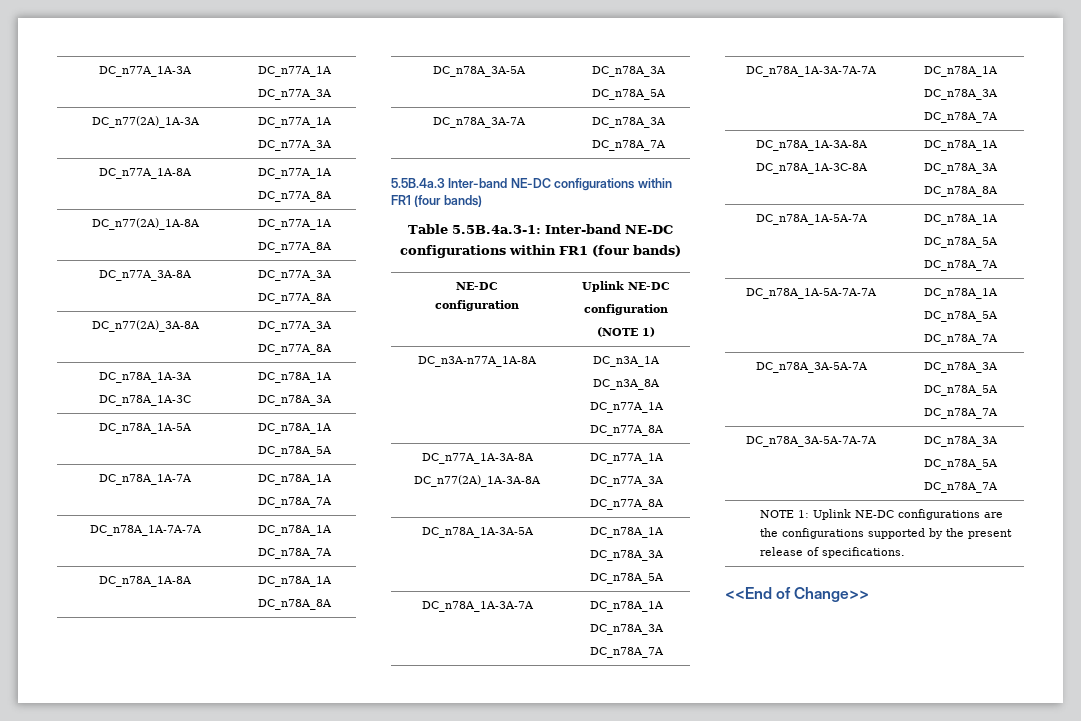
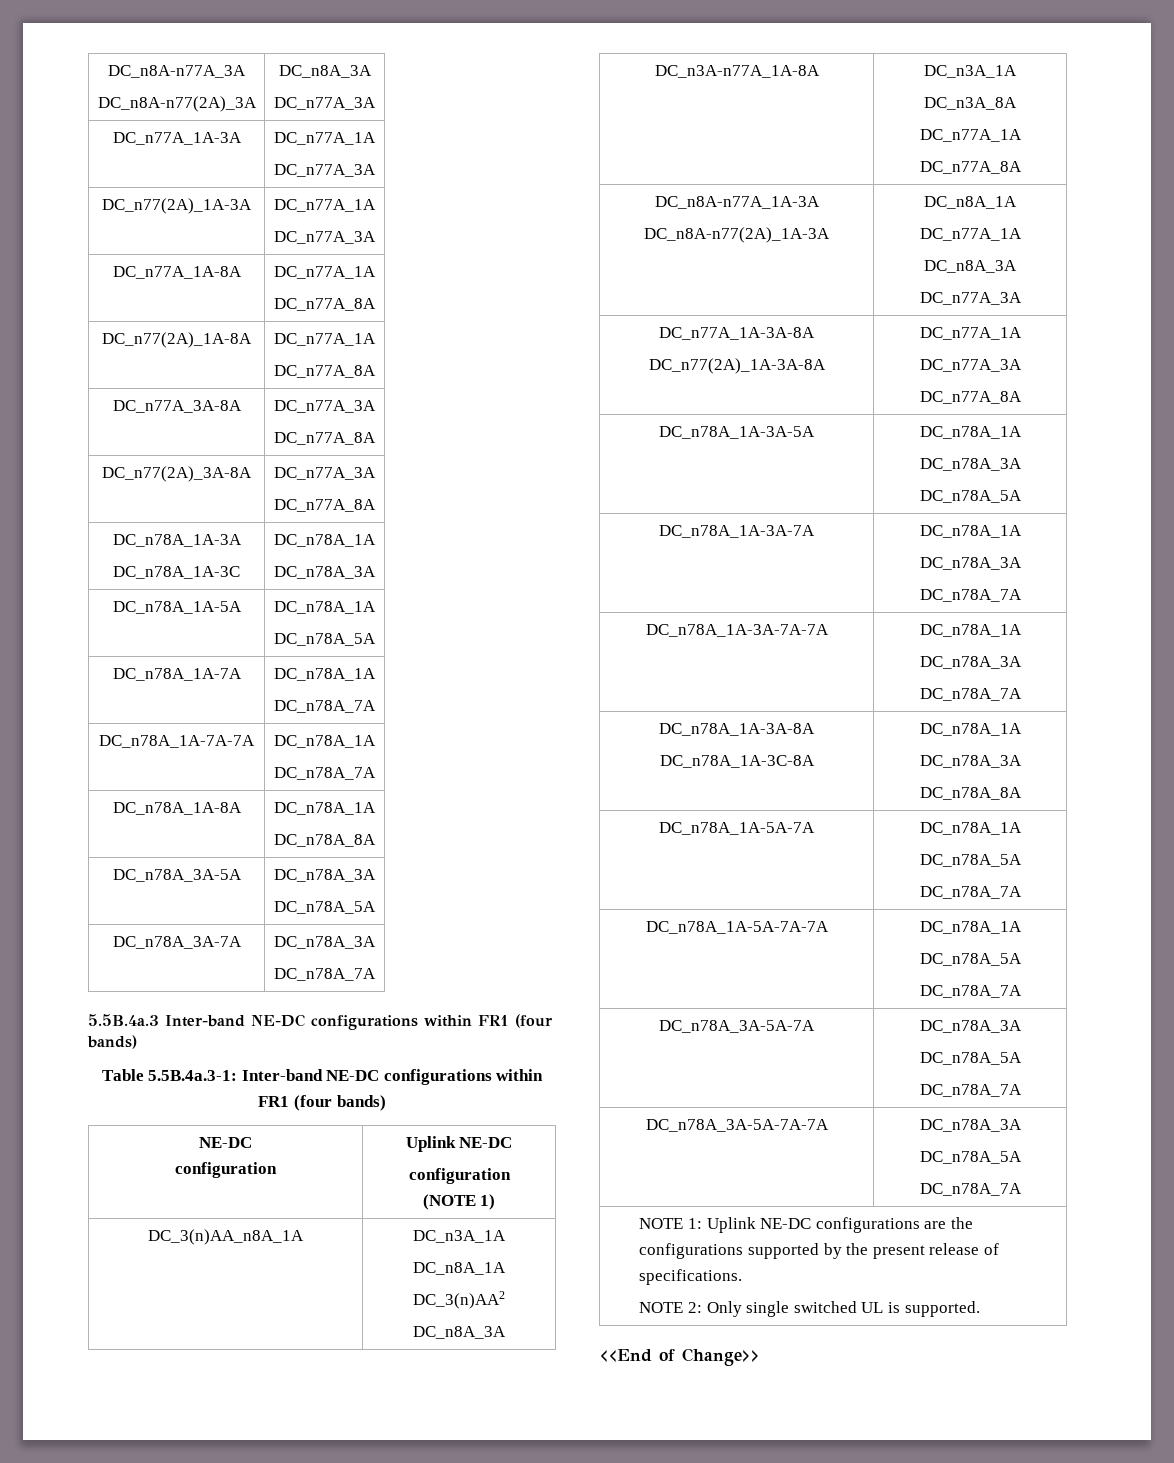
(99, 71) none -> [108,65,246,78] [97,96,257,112] [278,65,372,78] [274,97,376,110] DC_n8A-n77A_3A // DC_n8A-n77(2A)_3A | DC_n8A_3A // DC_n77A_3A //
(655, 332) none -> [148,1229,304,1245] [413,1230,506,1243] [413,1262,506,1275] [413,1291,505,1309] [413,1326,506,1339] // DC_3(n)AA_n8A_1A | DC_n3A_1A // DC_n8A_1A // DC_3(n)AA2 // DC_n8A_3A
(664, 430) none -> [654,196,820,209] [644,227,830,243] [924,196,1017,209] [919,228,1022,241] [924,260,1017,273] [919,292,1022,305] // DC_n8A-n77A_1A-3A // DC_n8A-n77(2A)_1A-3A | DC_n8A_1A // DC_n77A_1A // DC_n8A_3A // DC_n77A_3A
(905, 552) none -> [639,1301,980,1317] // NOTE 2: Only single switched UL is supported.

